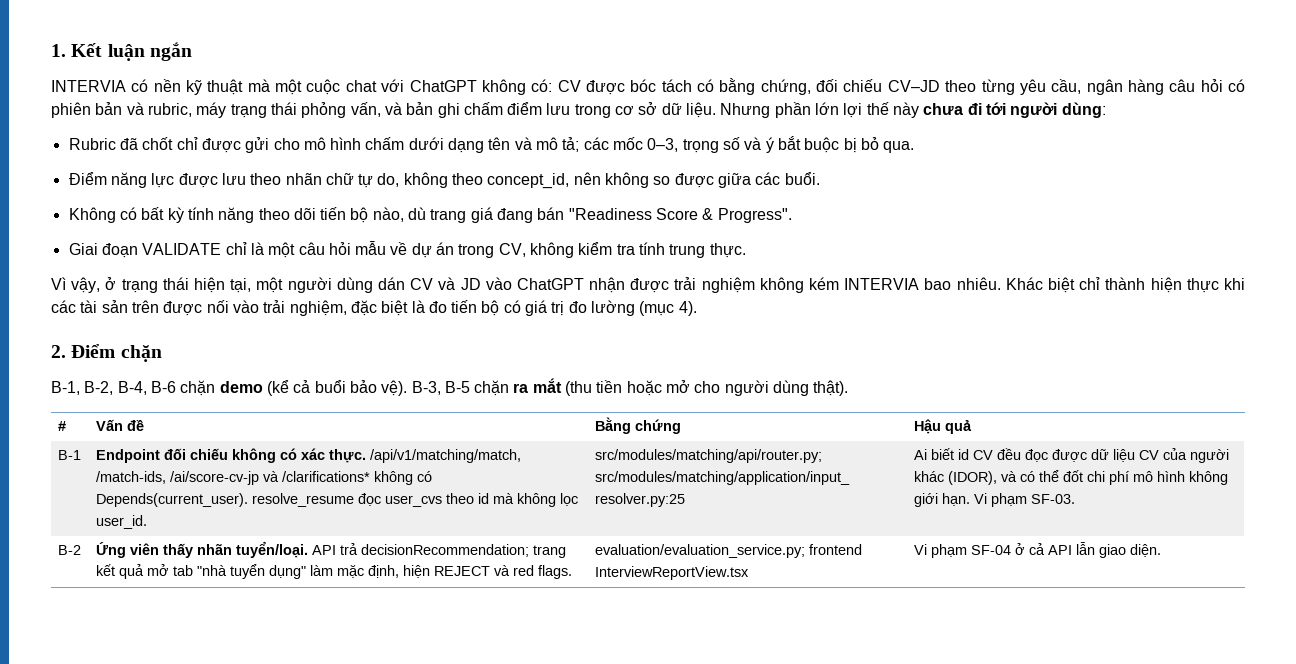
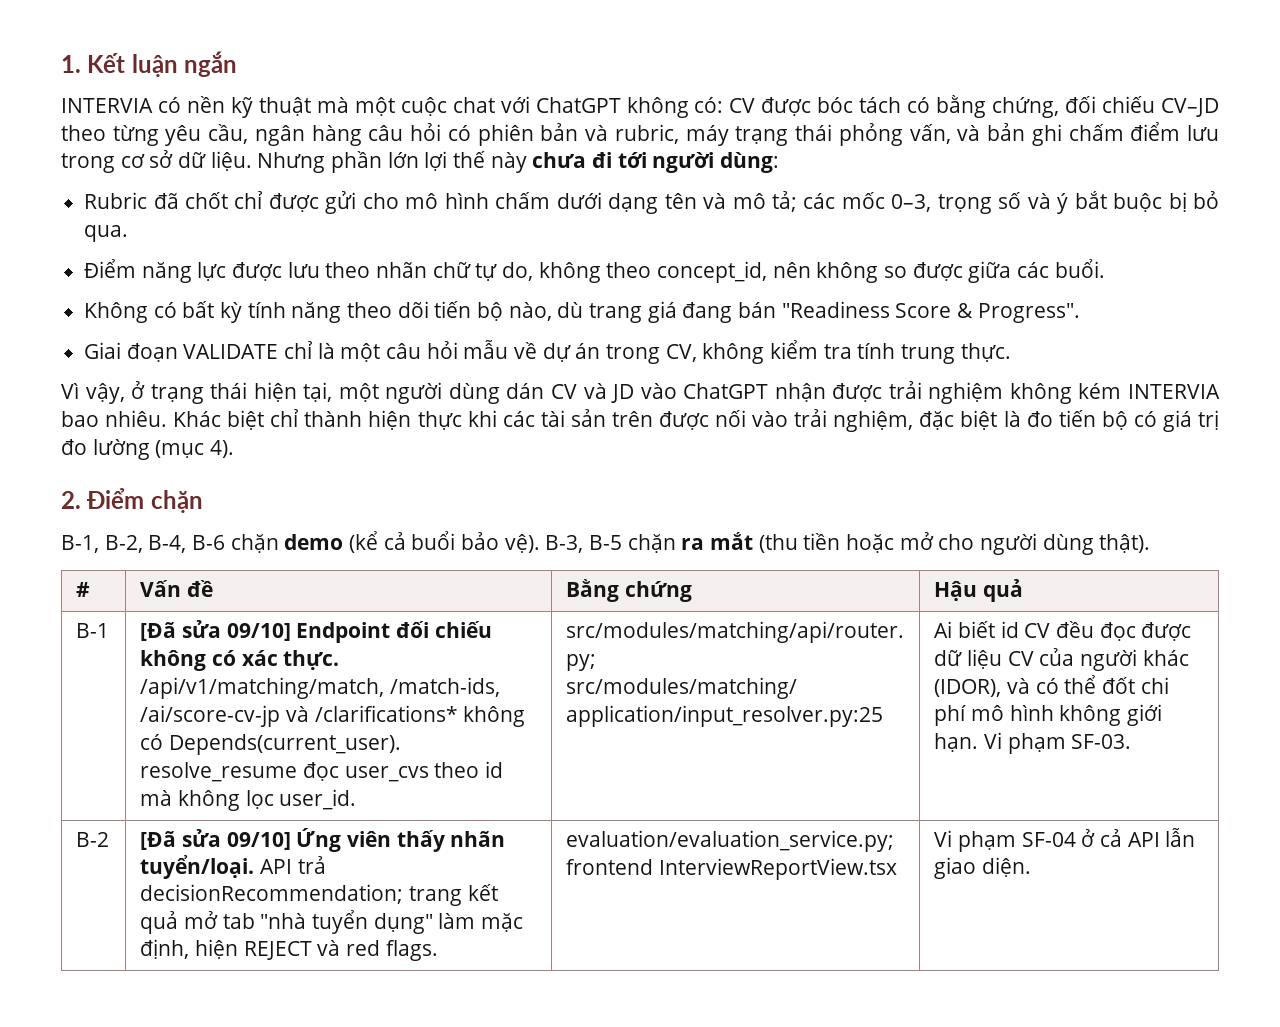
(82, 455) none -> [140,620,291,641] [Đã sửa 09/10]
(82, 550) none -> [140,829,291,850] [Đã sửa 09/10]

